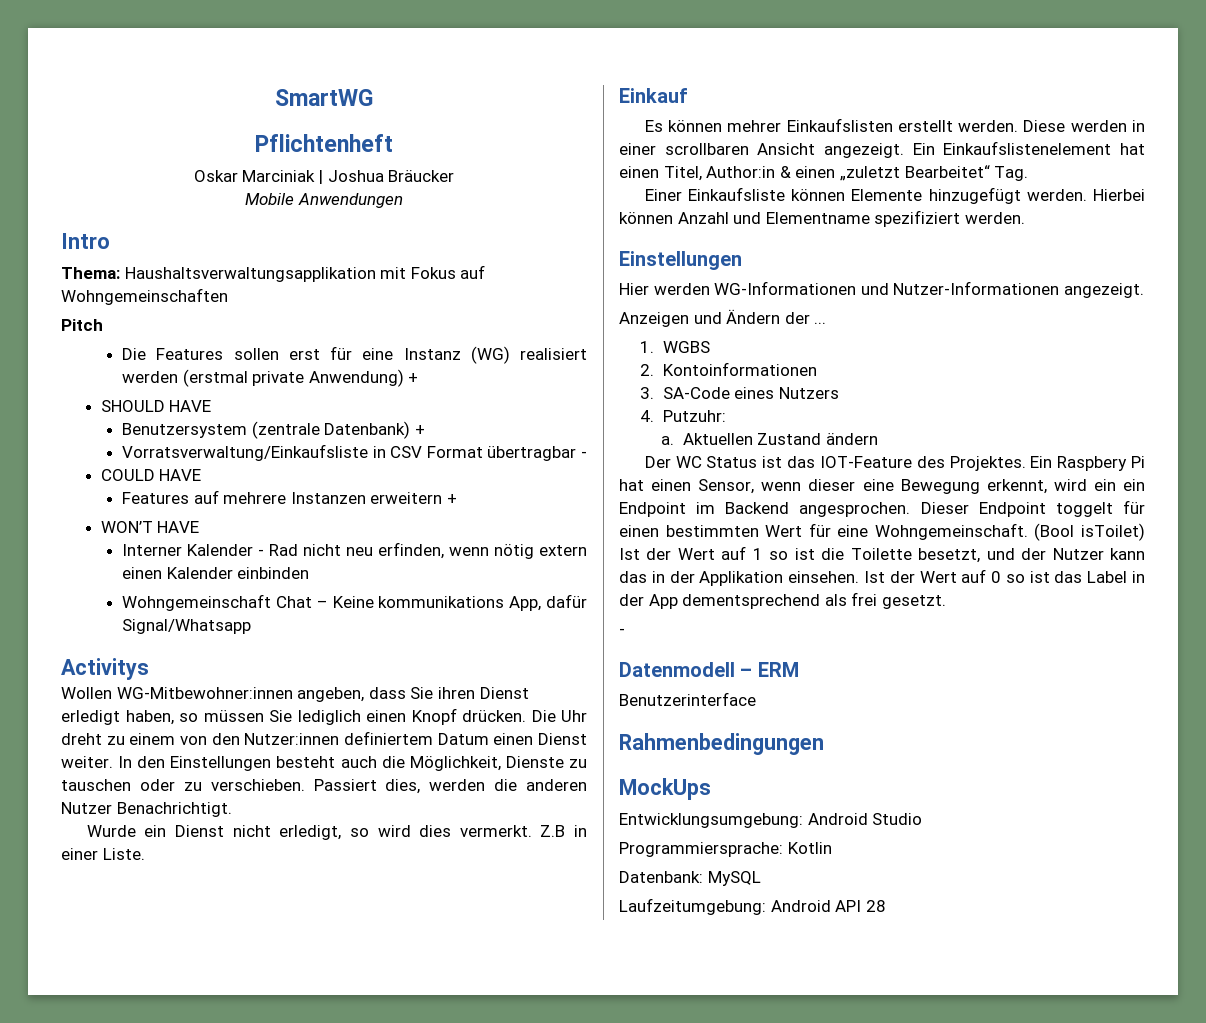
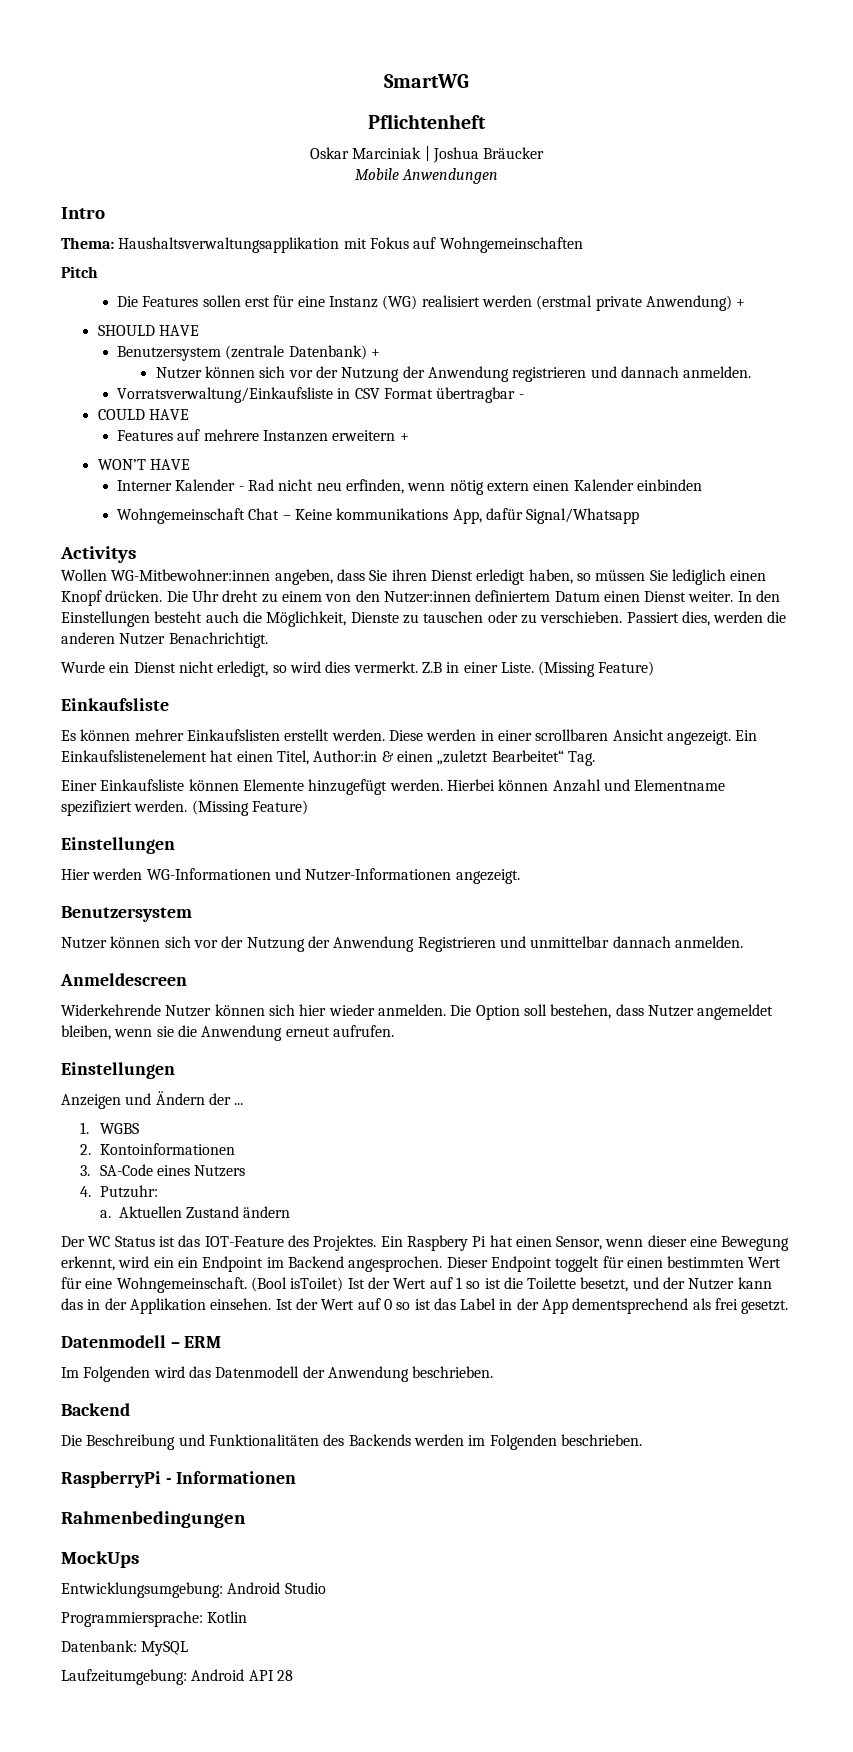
(425, 430) none -> [155,366,752,382] // Nutzer können sich vor der Nutzung der Anwendung registrieren und dannach anmelden.
[619,88,688,103] // Einkauf -> [538,661,655,677] [61,698,169,711] (Missing Feature) // Einkaufsliste
(1025, 218) none -> [191,800,308,816] (Missing Feature)
(1144, 290) none -> [61,906,192,922] [61,936,743,952] [60,973,187,986] [61,1004,774,1020] [61,1025,394,1041] [61,1062,175,1079] // Benutzersystem // Nutzer können sich vor der Nutzung der Anwendung Registrieren und unmittelbar dannach anmelden. // Anmeldescreen // Widerkehrende Nutzer können sich hier wieder anmelden. Die Option soll bestehen, dass Nutzer angemeldet bleiben, wenn sie die Anwendung erneut aufrufen. // Einstellungen
[619,628,625,635] // - -> (789, 1307) none
[619,692,756,706] Benutzerinterface -> [61,1366,494,1382] [61,1403,130,1416] [61,1434,642,1450] [61,1471,297,1488] Im Folgenden wird das Datenmodell der Anwendung beschrieben. // Backend // Die Beschreibung und Funktionalitäten des Backends werden im Folgenden beschrieben. // RaspberryPi - Informationen

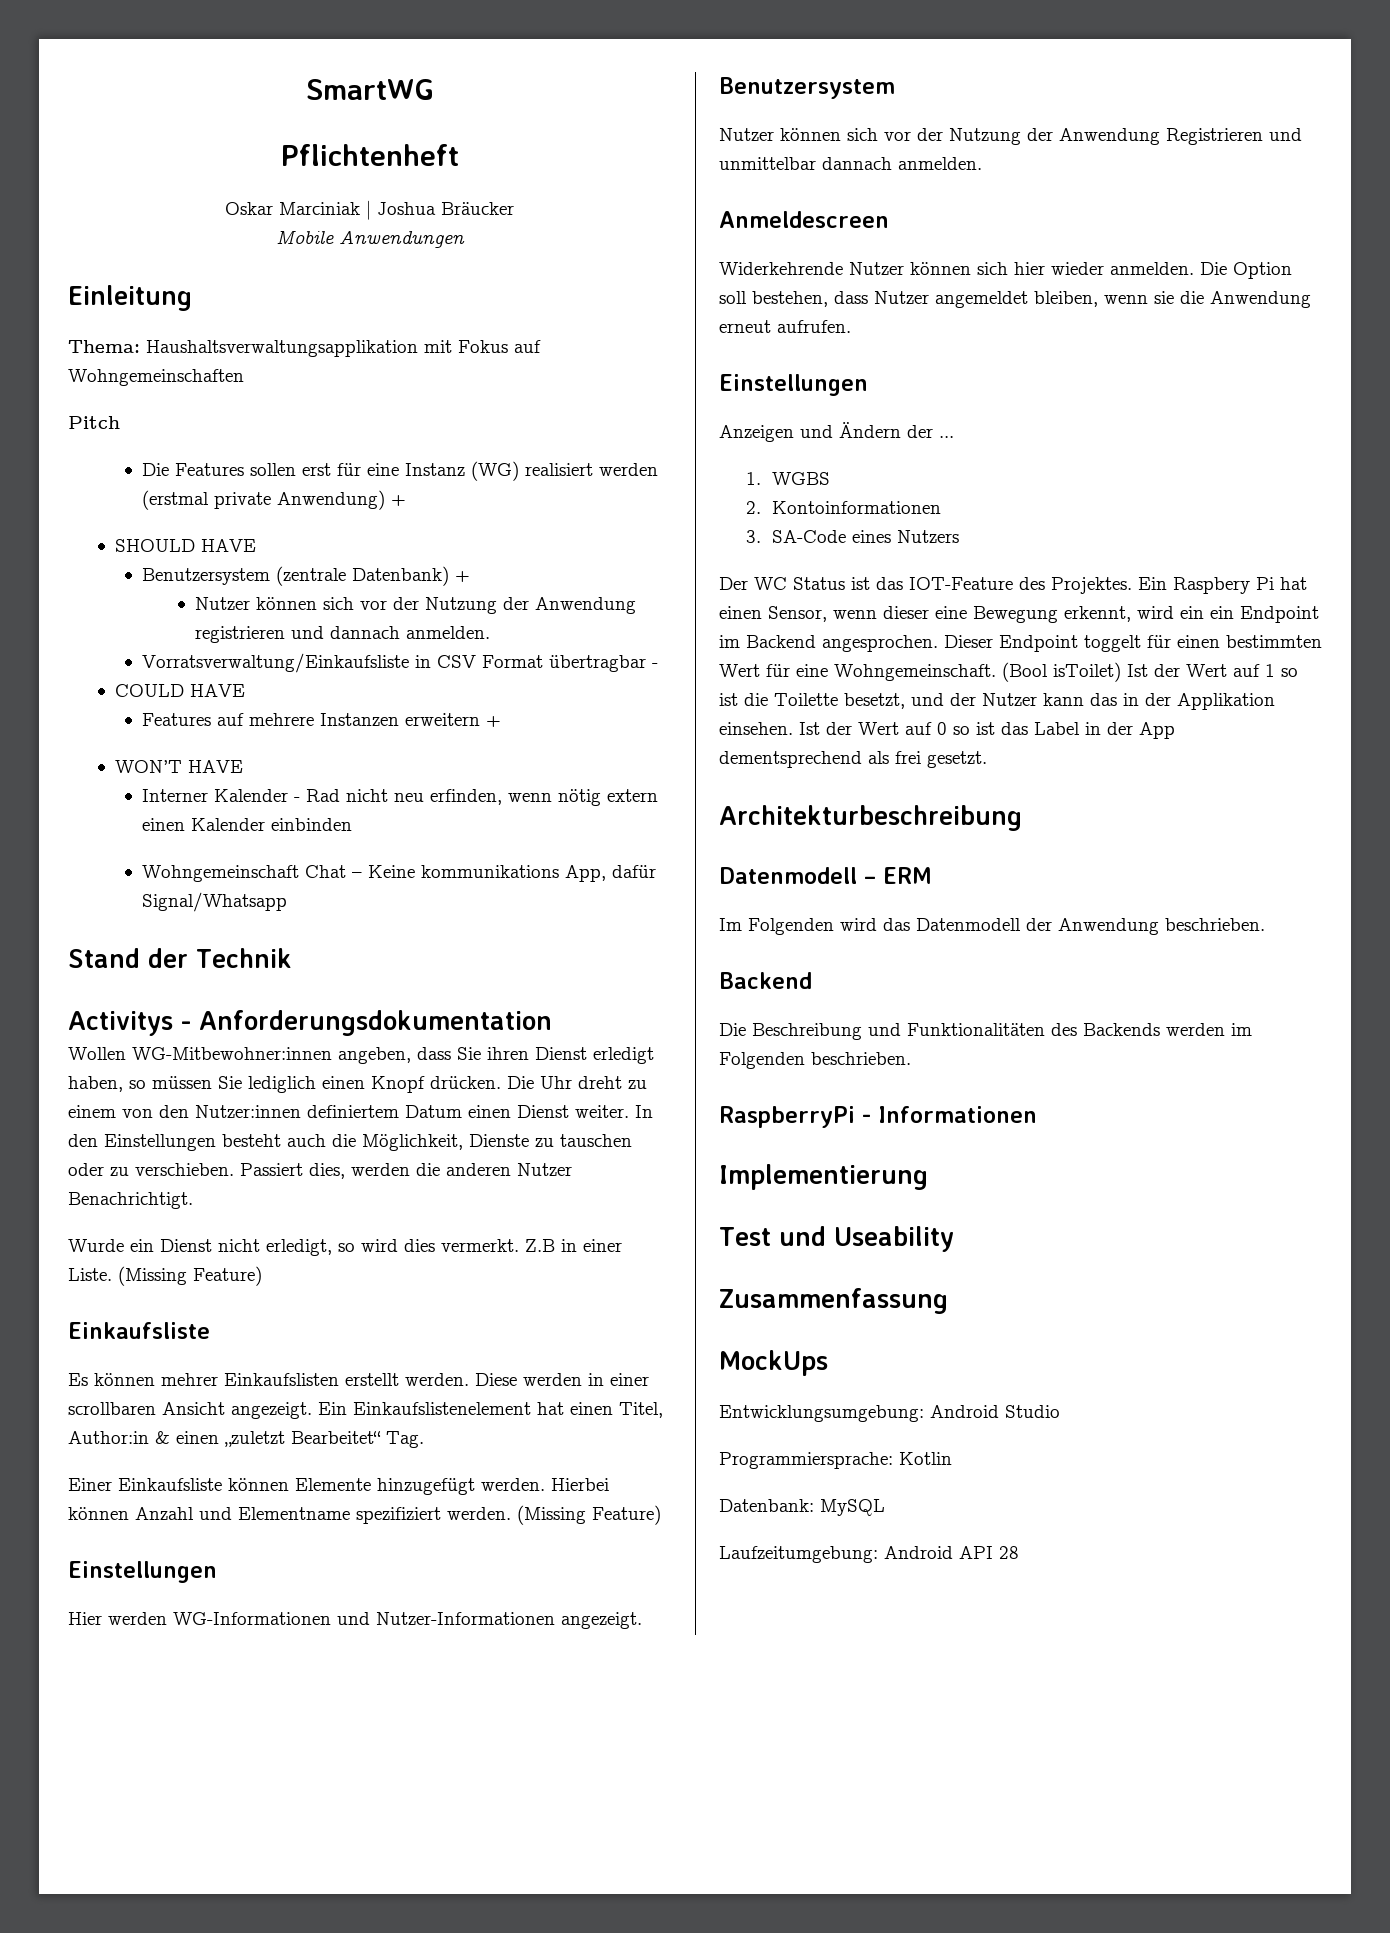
[61,207,105,219] Intro -> [68,285,192,311] Einleitung
(640, 516) none -> [68,948,292,968] // Stand der Technik
(136, 554) none -> [181,1010,552,1036] - Anforderungsdokumentation
[80,1185,158,1198] [99,1206,291,1218] // 4. Putzuhr: // a. Aktuellen Zustand ändern -> (960, 536) none
(789, 1307) none -> [719,805,1022,831] // Architekturbeschreibung
[61,1511,246,1528] Rahmenbedingungen -> [719,1164,928,1190] [719,1226,954,1252] [719,1288,948,1314] Implementierung // Test und Useability // Zusammenfassung

